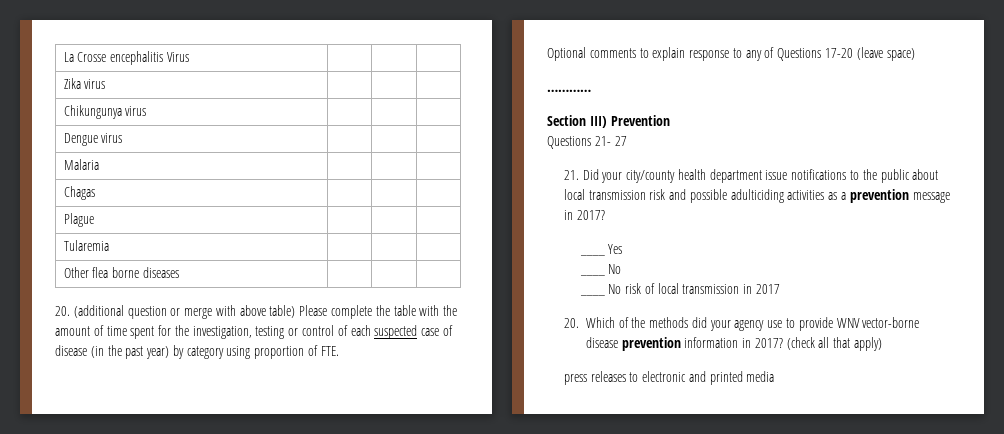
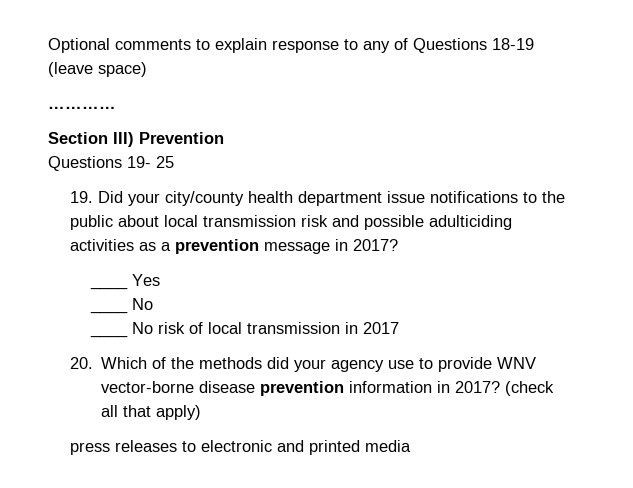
[63,51,189,65] [63,78,106,89] [63,105,147,119] [63,133,123,146] [63,159,99,170] [63,186,95,200] [63,213,94,227] [63,240,109,251] [63,267,179,278] [55,305,458,319] [55,325,453,339] [55,345,339,359] La Crosse encephalitis Virus | | | // Zika virus | | | // Chikungunya virus | | | // Dengue virus | | | // Malaria | | | // Chagas | | | // Plague | | | // Tularemia | | | // Other flea borne diseases | | | // 20. (additional question or merge with above table) Please complete the table with the amount of time spent for the investigation, testing or control of each suspected case of disease (in the past year) by category using proportion of FTE. // -> (48, 45) none
[825,48,854,58] 17-20 -> [492,38,534,50] 18-19
[594,136,627,146] [563,170,579,180] 21- 27 // 21. -> [127,156,174,168] [69,191,93,203] 19- 25 // 19.

